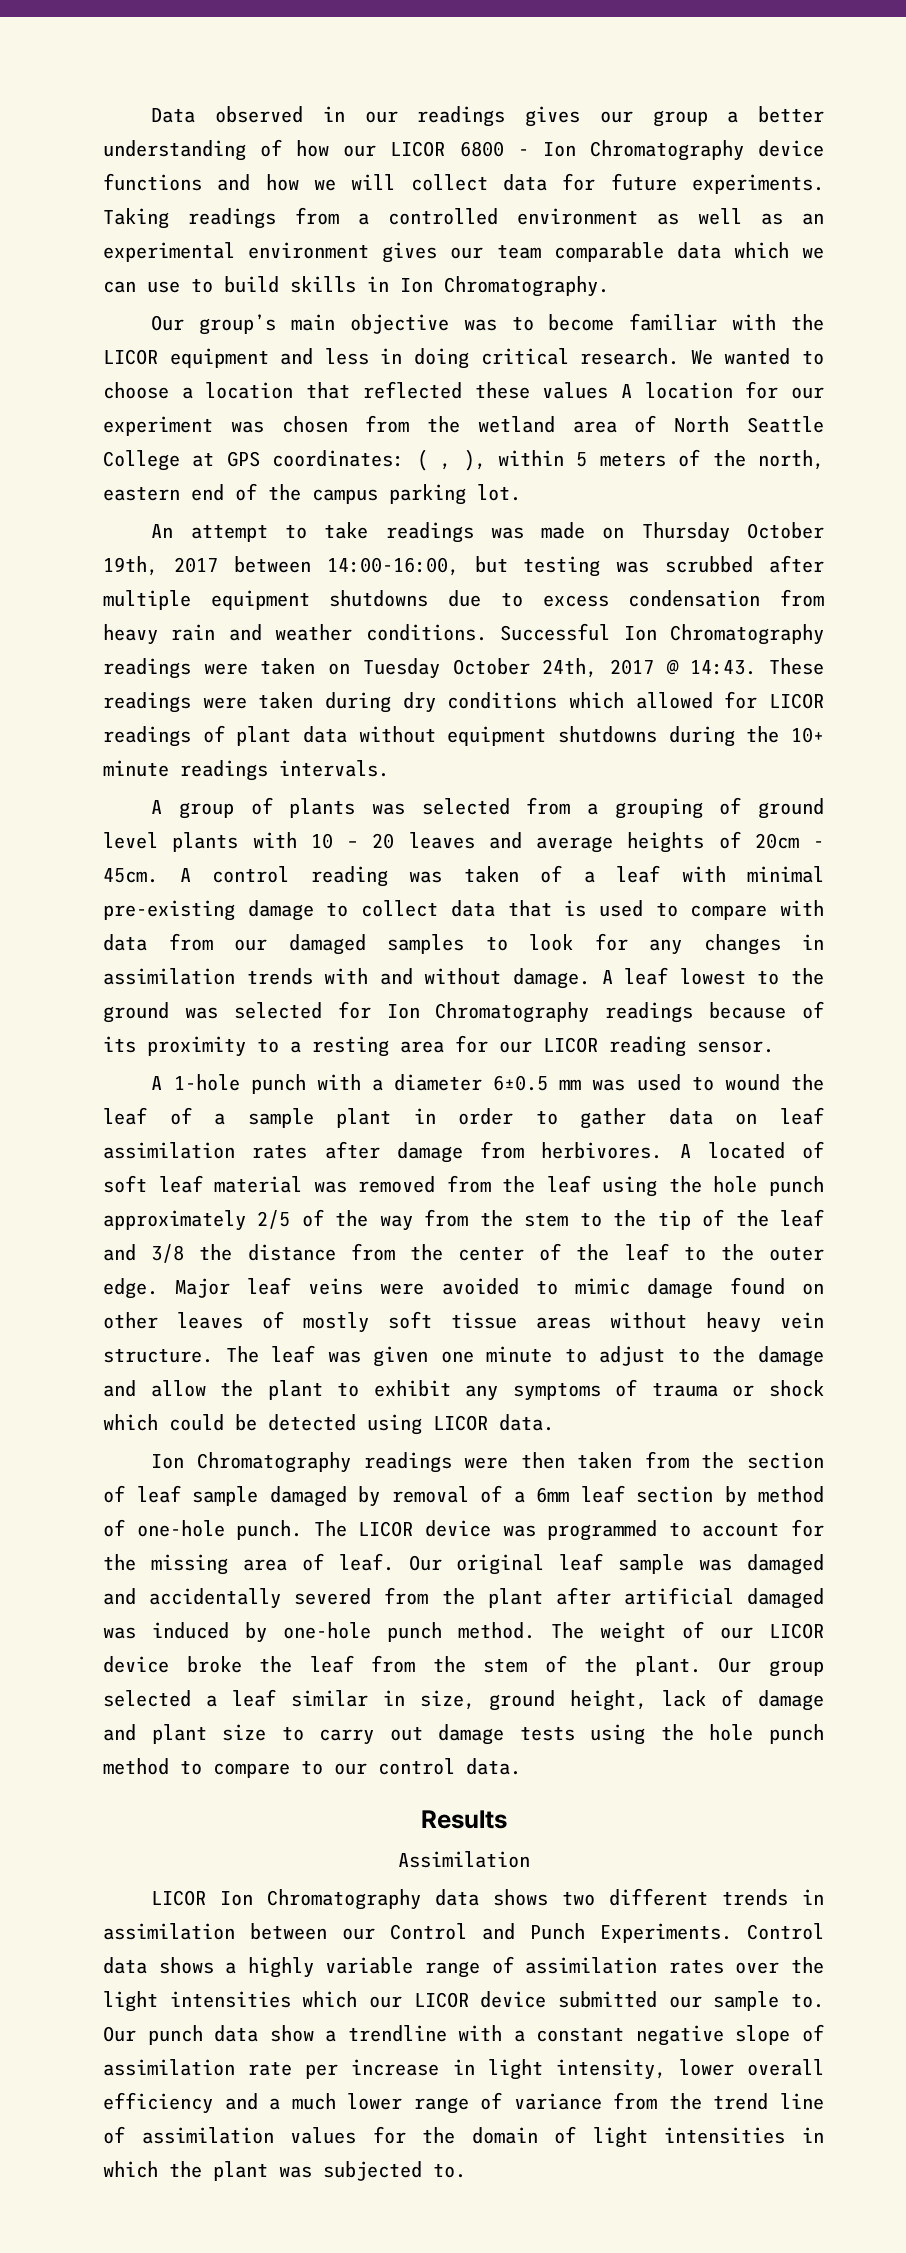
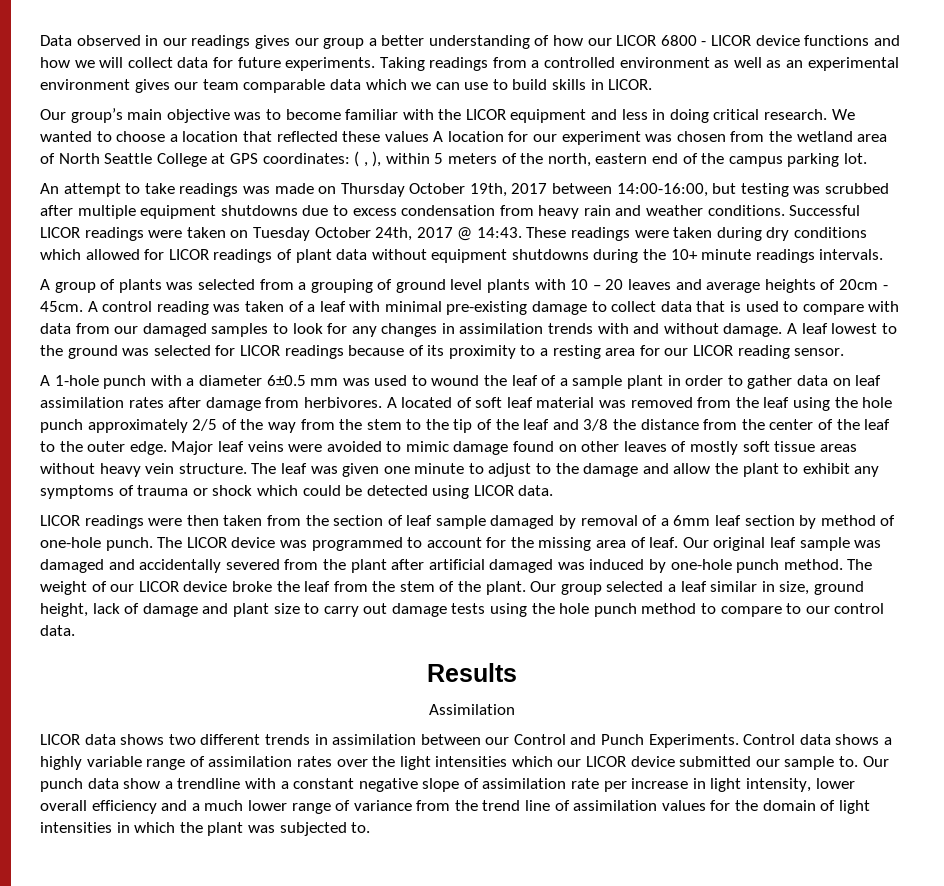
[542,140,744,161] Ion Chromatography -> [711,35,752,46] LICOR
[400,276,609,297] Ion Chromatography. -> [608,79,653,90] LICOR.
[623,624,824,645] Ion Chromatography -> [40,227,80,238] LICOR
[386,1002,590,1023] Ion Chromatography -> [239,345,280,356] LICOR
[151,1452,352,1473] Ion Chromatography -> [40,515,80,526] LICOR
[220,1889,422,1910] Ion Chromatography -> (80, 739) none

